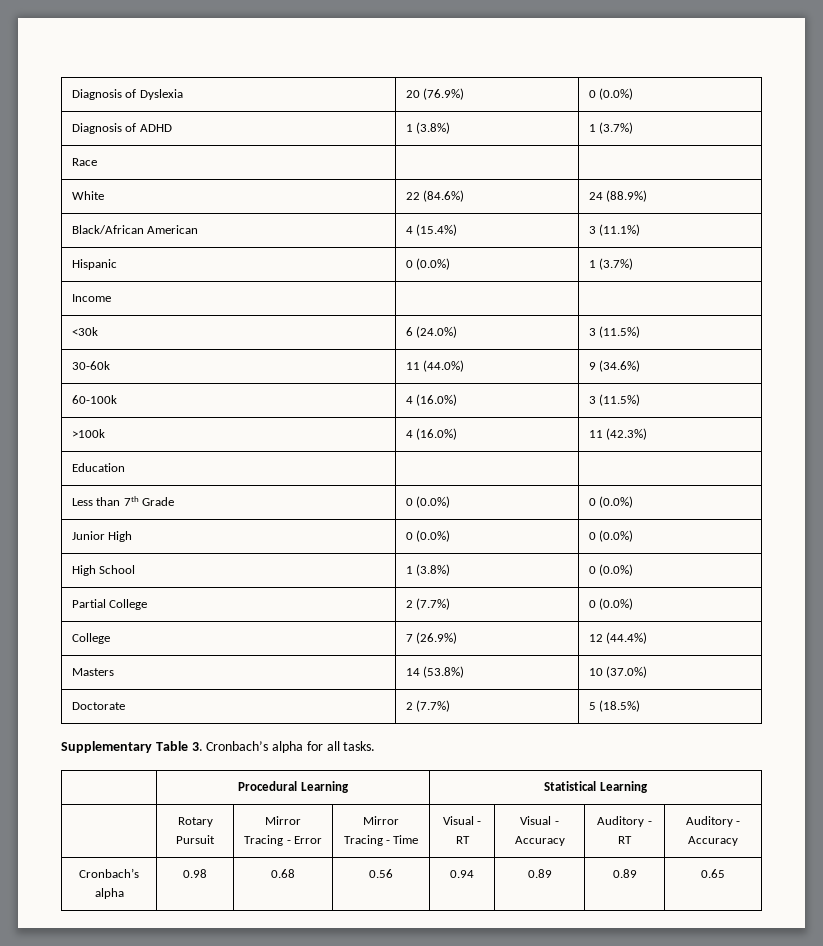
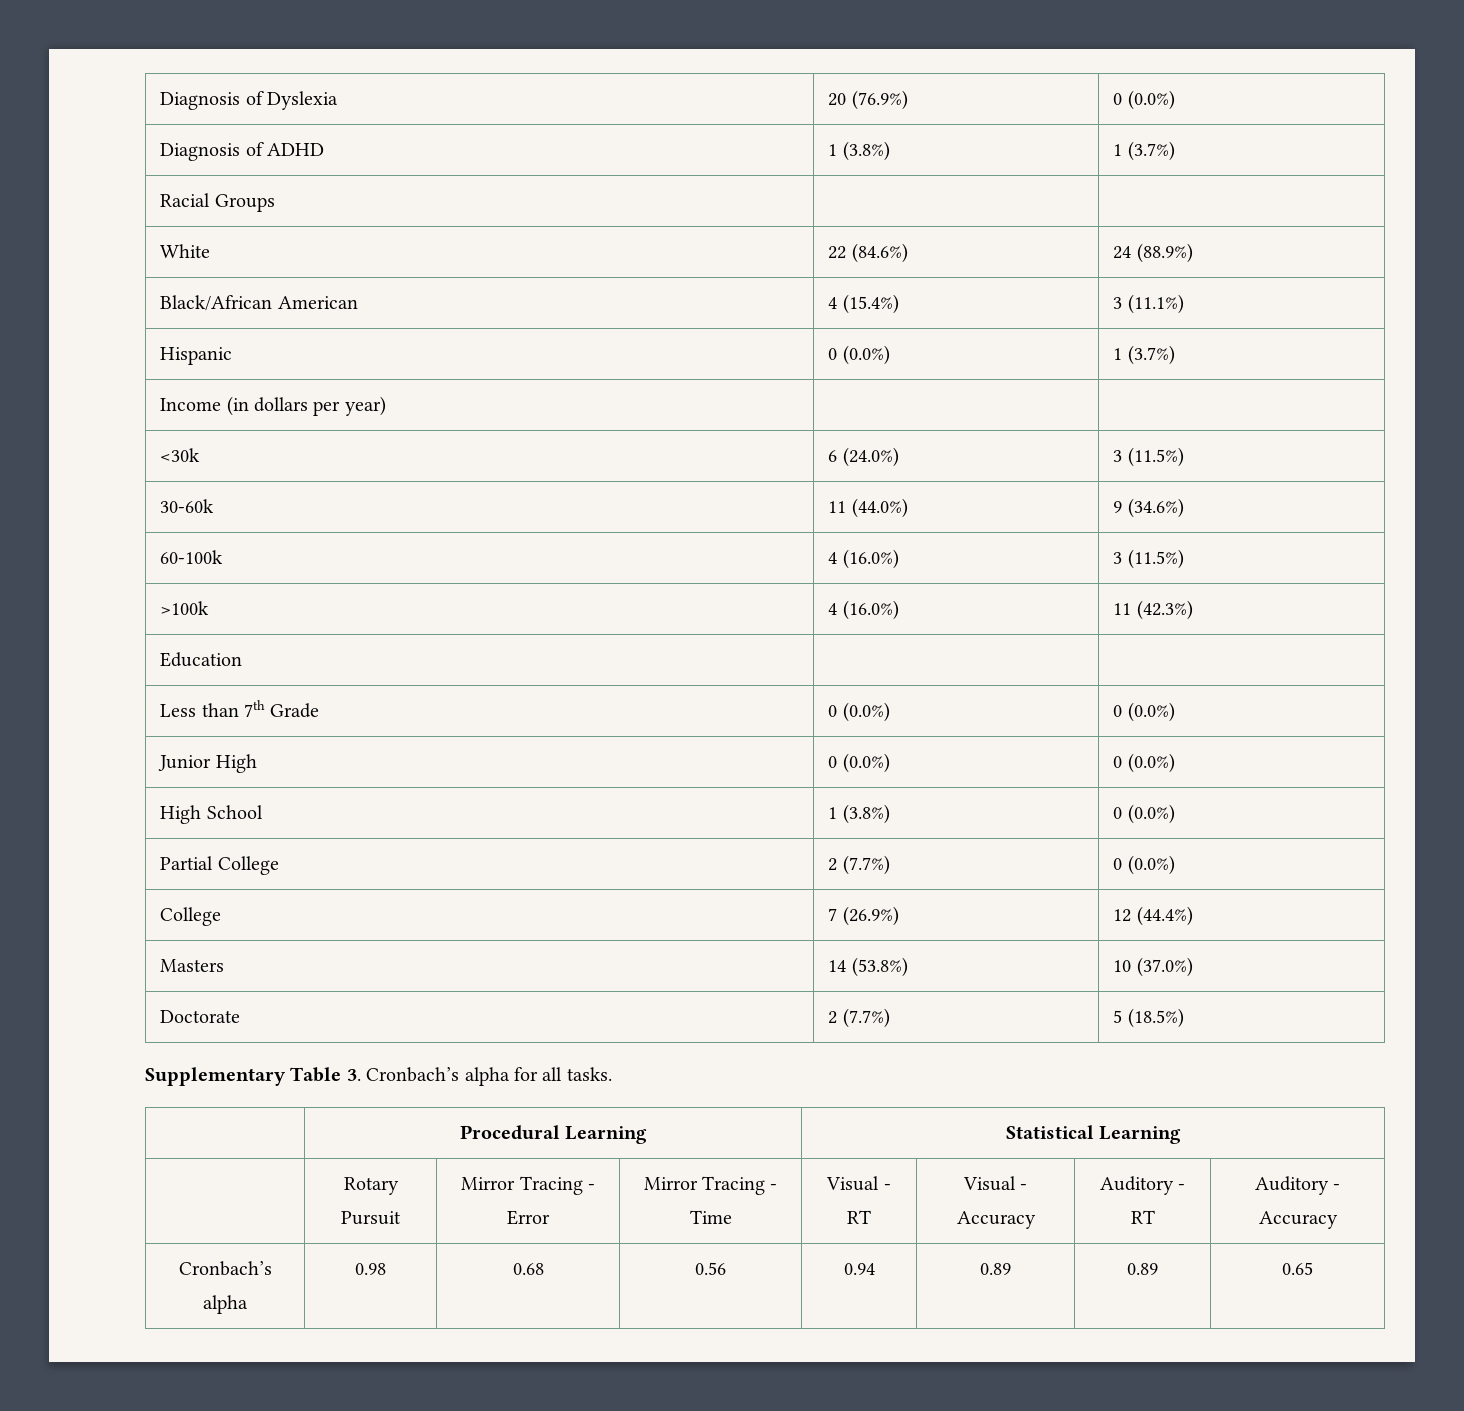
[71,158,97,166] Race -> [160,193,275,212] Racial Groups
(111, 298) none -> [226,396,386,416] (in dollars per year)

